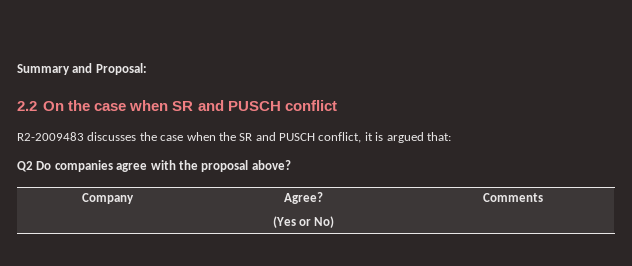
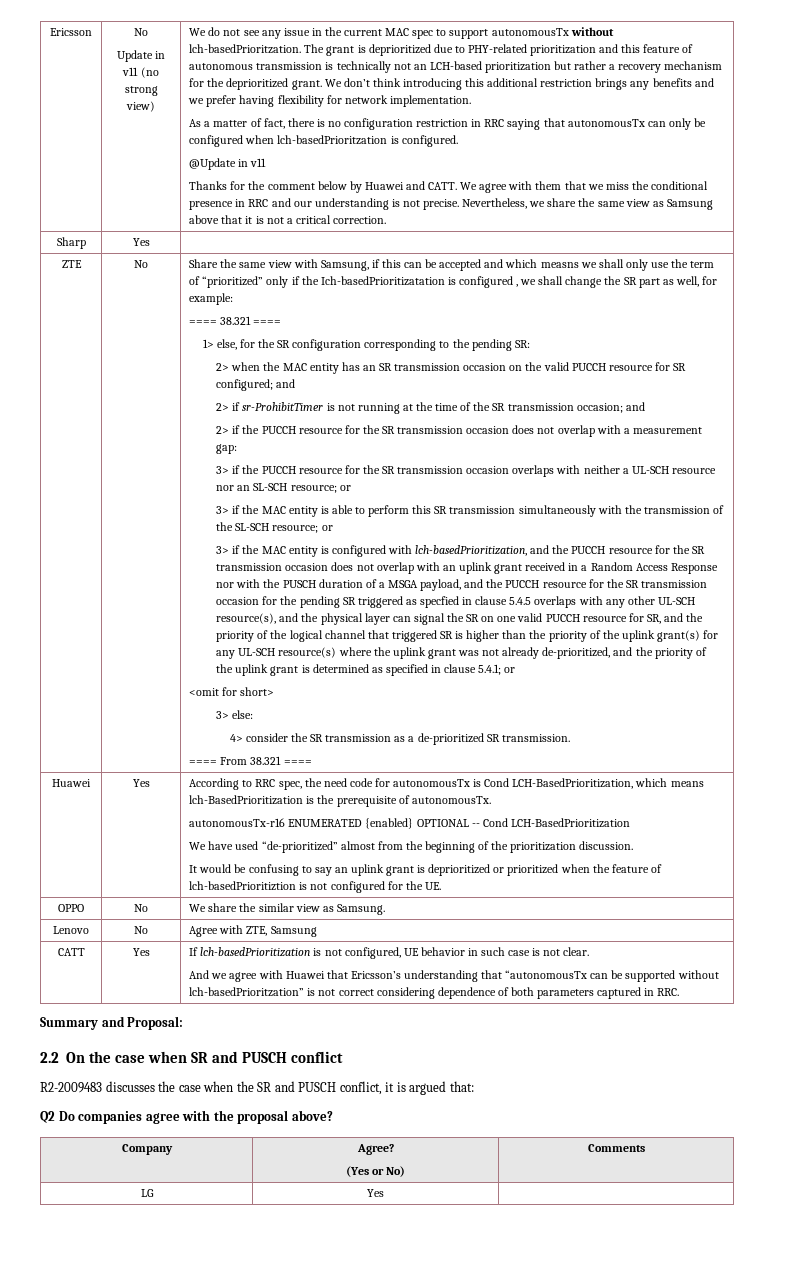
(17, 69) none -> [50,28,92,36] [134,28,148,36] [116,50,166,62] [122,67,159,78] [124,86,158,96] [126,101,155,112] [189,27,614,39] [189,44,694,56] [189,61,723,73] [189,78,714,90] [188,95,471,107] [189,118,707,130] [189,135,458,147] [189,158,267,170] [189,181,709,193] [189,198,713,210] [189,215,386,224] [56,237,86,249] [132,238,150,246] [61,260,82,268] [134,260,148,268] [189,259,715,271] [189,276,718,288] [189,293,234,305] [189,316,282,325] [202,339,530,351] [216,362,686,374] [216,379,296,391] [216,402,645,414] [216,425,702,437] [216,444,238,454] [216,465,716,477] [216,483,351,493] [216,505,724,517] [216,522,333,533] [216,545,705,557] [216,562,718,574] [216,579,707,591] [216,596,695,608] [216,613,704,625] [216,630,719,642] [216,647,707,659] [216,664,516,676] [189,687,275,696] [216,710,254,719] [229,733,570,745] [189,756,312,765] [52,779,91,787] [132,779,150,787] [189,778,704,790] [189,795,491,807] [189,818,630,829] [189,841,634,853] [189,864,662,876] [189,881,441,893] [58,904,84,912] [134,904,148,912] [189,903,385,915] [53,926,89,934] [134,926,148,934] [189,925,317,937] [57,948,85,956] [132,948,150,956] [189,947,590,959] [189,970,719,982] [189,987,680,999] Ericsson | No // Update in v11 (no strong view) | We do not see any issue in the current MAC spec to support autonomousTx without lch-basedPrioritzation. The grant is deprioritized due to PHY-related prioritization and this feature of autonomous transmission is technically not an LCH-based prioritization but rather a recovery mechanism for the deprioritized grant. We don’t think introducing this additional restriction brings any benefits and we prefer having flexibility for network implementation. // As a matter of fact, there is no configuration restriction in RRC saying that autonomousTx can only be configured when lch-basedPrioritzation is configured. // @Update in v11 // Thanks for the comment below by Huawei and CATT. We agree with them that we miss the conditional presence in RRC and our understanding is not precise. Nevertheless, we share the same view as Samsung above that it is not a critical correction. // Sharp | Yes | // ZTE | No | Share the same view with Samsung, if this can be accepted and which measns we shall only use the term of “prioritized” only if the Ich-basedPrioritizatation is configured , we shall change the SR part as well, for example: // ==== 38.321 ==== // 1> else, for the SR configuration corresponding to the pending SR: // 2> when the MAC entity has an SR transmission occasion on the valid PUCCH resource for SR configured; and // 2> if sr-ProhibitTimer is not running at the time of the SR transmission occasion; and // 2> if the PUCCH resource for the SR transmission occasion does not overlap with a measurement gap: // 3> if the PUCCH resource for the SR transmission occasion overlaps with neither a UL-SCH resource nor an SL-SCH resource; or // 3> if the MAC entity is able to perform this SR transmission simultaneously with the transmission of the SL-SCH resource; or // 3> if the MAC entity is configured with lch-basedPrioritization, and the PUCCH resource for the SR transmission occasion does not overlap with an uplink grant received in a Random Access Response nor with the PUSCH duration of a MSGA payload, and the PUCCH resource for the SR transmission occasion for the pending SR triggered as specfied in clause 5.4.5 overlaps with any other UL-SCH resource(s), and the physical layer can signal the SR on one valid PUCCH resource for SR, and the priority of the logical channel that triggered SR is higher than the priority of the uplink grant(s) for any UL-SCH resource(s) where the uplink grant was not already de-prioritized, and the priority of the uplink grant is determined as specified in clause 5.4.1; or // <omit for short> // 3> else: // 4> consider the SR transmission as a de-prioritized SR transmission. // ==== From 38.321 ==== // Huawei | Yes | According to RRC spec, the need code for autonomousTx is Cond LCH-BasedPrioritization, which means lch-BasedPrioritization is the prerequisite of autonomousTx. // autonomousTx-r16 ENUMERATED {enabled} OPTIONAL -- Cond LCH-BasedPrioritization // We have used “de-prioritized” almost from the beginning of the prioritization discussion. // It would be confusing to say an uplink grant is deprioritized or prioritized when the feature of lch-basedPrioritiztion is not configured for the UE. // OPPO | No | We share the similar view as Samsung. // Lenovo | No | Agree with ZTE, Samsung // CATT | Yes | If lch-basedPrioritization is not configured, UE behavior in such case is not clear. // And we agree with Huawei that Ericsson’s understanding that “autonomousTx can be supported without lch-basedPrioritzation” is not correct considering dependence of both parameters captured in RRC. //
(543, 197) none -> [140,1189,154,1197] [367,1189,384,1197] // LG | Yes |

